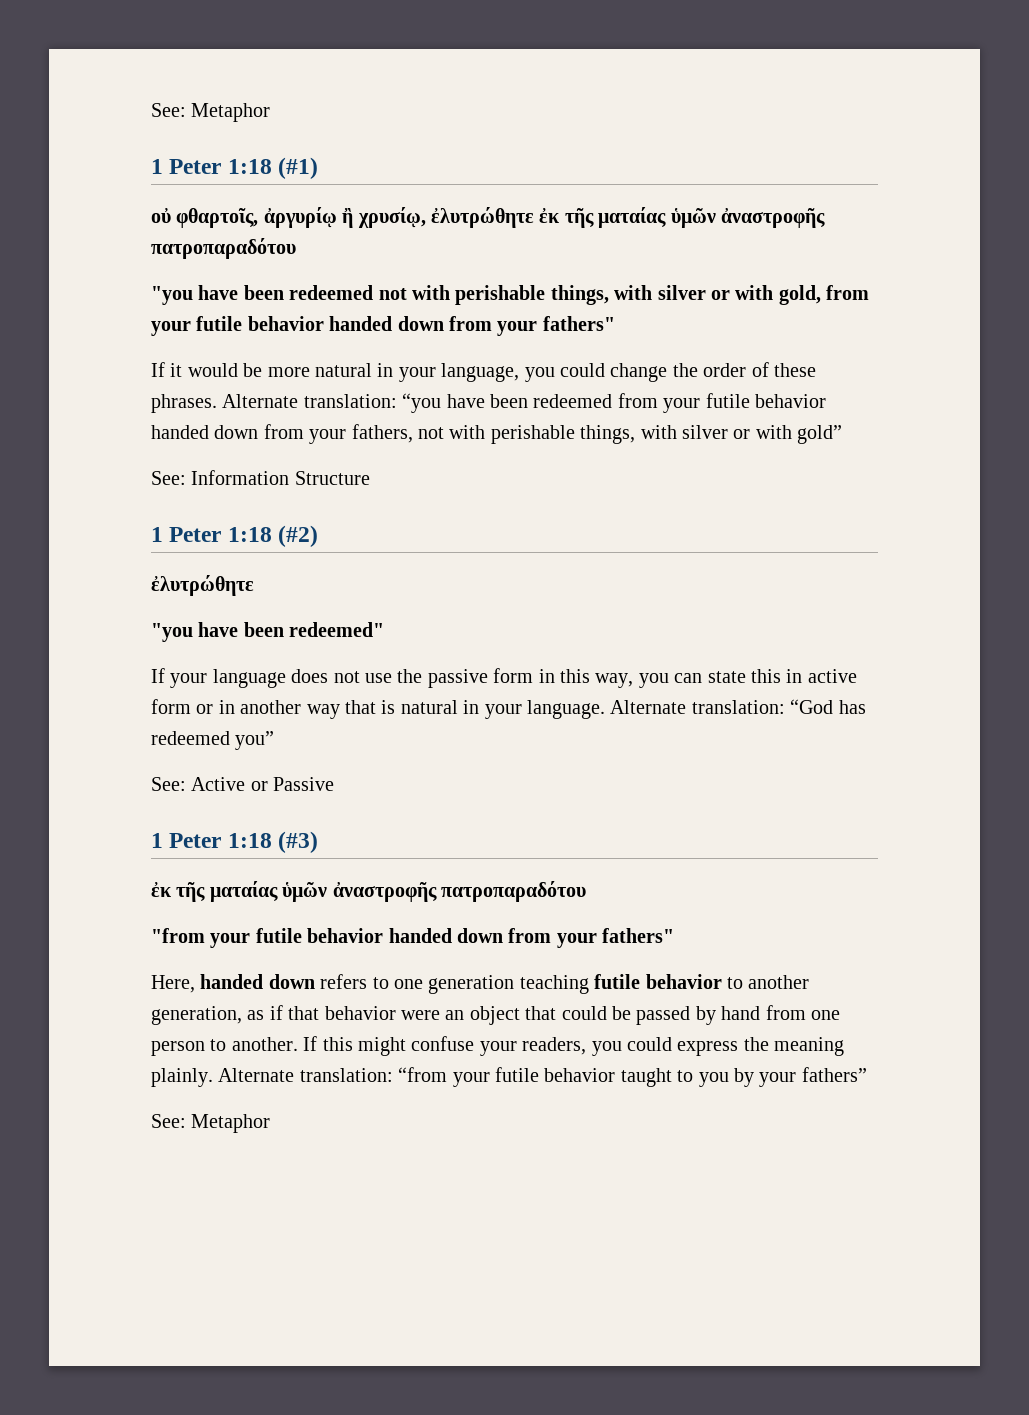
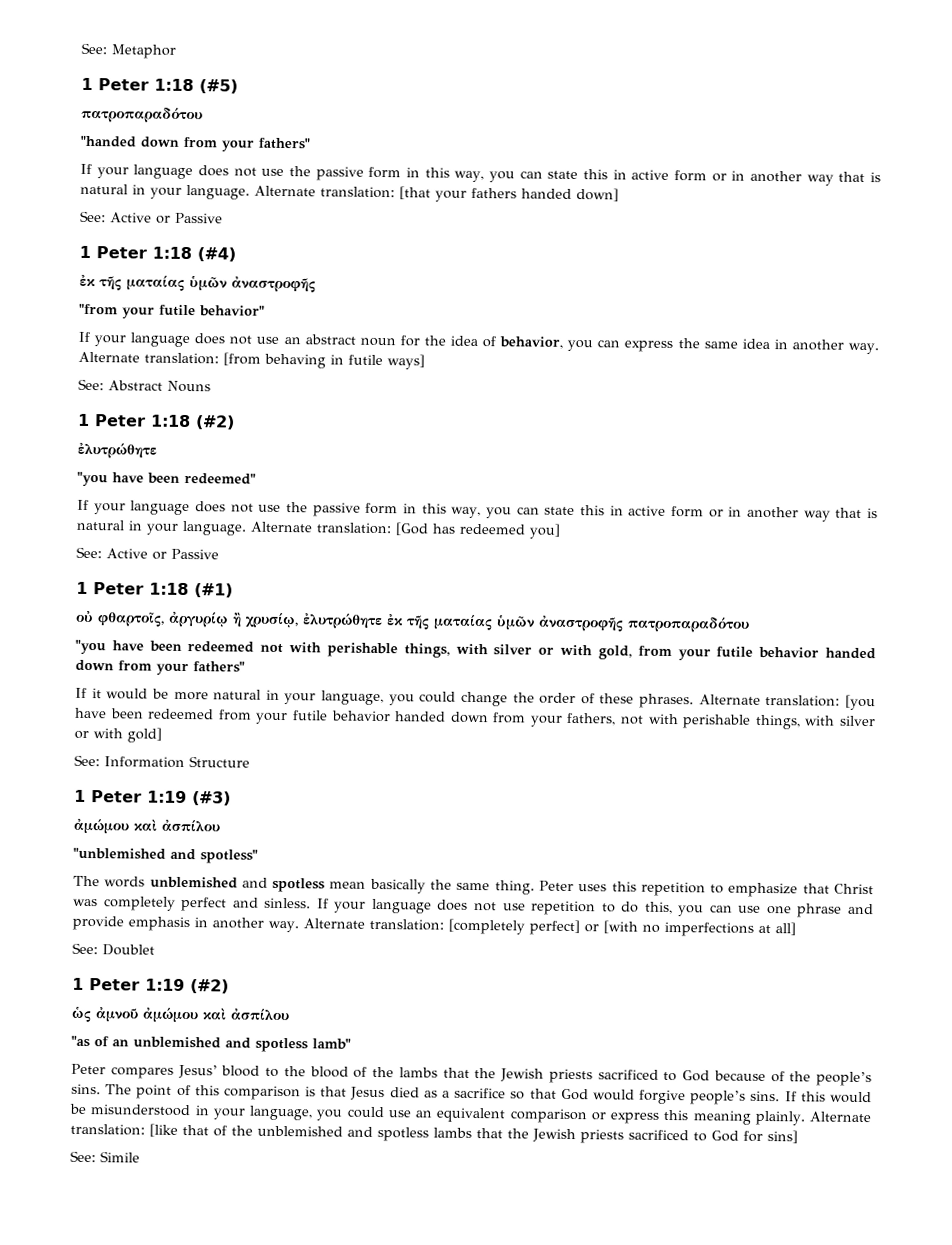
[151,103,271,122] See: Metaphor -> [81,42,176,59] [81,77,238,94] [81,106,203,124] [80,135,310,152] [80,163,882,186] [80,183,619,202] [80,210,223,224] [79,245,236,262] [79,274,316,293] [79,303,265,319] [78,331,880,355] [78,351,425,370] [78,378,211,393] [78,413,235,430] [77,442,157,459] [77,471,256,487] [77,499,879,522] [76,519,561,539] [76,546,219,560] See: Metaphor // 1 Peter 1:18 (#5) // πατροπαραδότου // "handed down from your fathers" // If your language does not use the passive form in this way, you can state this in active form or in another way that is natural in your language. Alternate translation: [that your fathers handed down] // See: Active or Passive // 1 Peter 1:18 (#4) // ἐκ τῆς ματαίας ὑμῶν ἀναστροφῆς // "from your futile behavior" // If your language does not use an abstract noun for the idea of behavior, you can express the same idea in another way. Alternate translation: [from behaving in futile ways] // See: Abstract Nouns // 1 Peter 1:18 (#2) // ἐλυτρώθητε // "you have been redeemed" // If your language does not use the passive form in this way, you can state this in active form or in another way that is natural in your language. Alternate translation: [God has redeemed you] // See: Active or Passive
[402,393,442,413] “you -> [845,694,877,711] [you
[797,425,843,444] gold” -> [127,727,162,743] gold]
[227,525,319,547] [151,575,254,596] [151,622,385,642] [151,668,857,688] [151,699,866,719] [151,731,275,750] [151,777,335,791] [151,831,319,853] [151,881,586,902] [151,928,675,948] [151,974,810,994] [151,1005,840,1025] [151,1036,845,1056] [151,1067,867,1087] [151,1114,271,1133] 1:18 (#2) // ἐλυτρώθητε // "you have been redeemed" // If your language does not use the passive form in this way, you can state this in active form or in another way that is natural in your language. Alternate translation: “God has redeemed you” // See: Active or Passive // 1 Peter 1:18 (#3) // ἐκ τῆς ματαίας ὑμῶν ἀναστροφῆς πατροπαραδότου // "from your futile behavior handed down from your fathers" // Here, handed down refers to one generation teaching futile behavior to another generation, as if that behavior were an object that could be passed by hand from one person to another. If this might confuse your readers, you could express the meaning plainly. Alternate translation: “from your futile behavior taught to you by your fathers” // See: Metaphor -> [147,790,231,806] [73,818,220,834] [73,847,258,864] [73,875,874,898] [73,896,874,918] [72,915,796,937] [72,942,155,956] [72,977,229,994] [71,1006,290,1023] [71,1035,351,1053] [71,1063,872,1087] [71,1083,872,1105] [69,1103,871,1126] [70,1123,798,1144] [70,1150,140,1163] 1:19 (#3) // ἀμώμου καὶ ἀσπίλου // "unblemished and spotless" // The words unblemished and spotless mean basically the same thing. Peter uses this repetition to emphasize that Christ was completely perfect and sinless. If your language does not use repetition to do this, you can use one phrase and provide emphasis in another way. Alternate translation: [completely perfect] or [with no imperfections at all] // See: Doublet // 1 Peter 1:19 (#2) // ὡς ἀμνοῦ ἀμώμου καὶ ἀσπίλου // "as of an unblemished and spotless lamb" // Peter compares Jesus’ blood to the blood of the lambs that the Jewish priests sacrificed to God because of the people’s sins. The point of this comparison is that Jesus died as a sacrifice so that God would forgive people’s sins. If this would be misunderstood in your language, you could use an equivalent comparison or express this meaning plainly. Alternate translation: [like that of the unblemished and spotless lambs that the Jewish priests sacrificed to God for sins] // See: Simile

